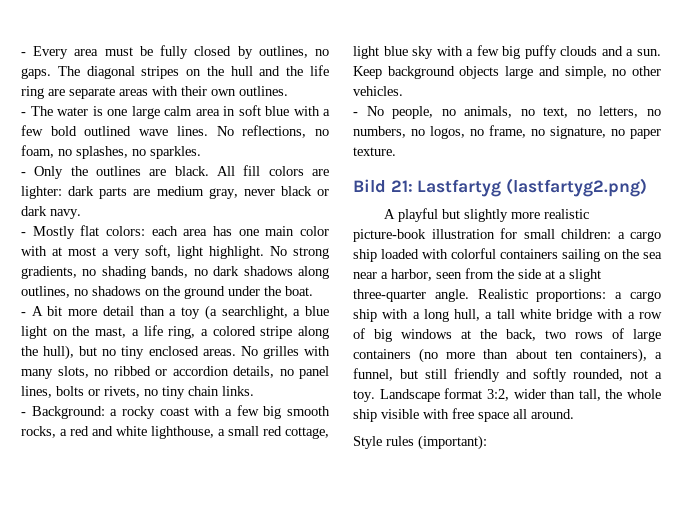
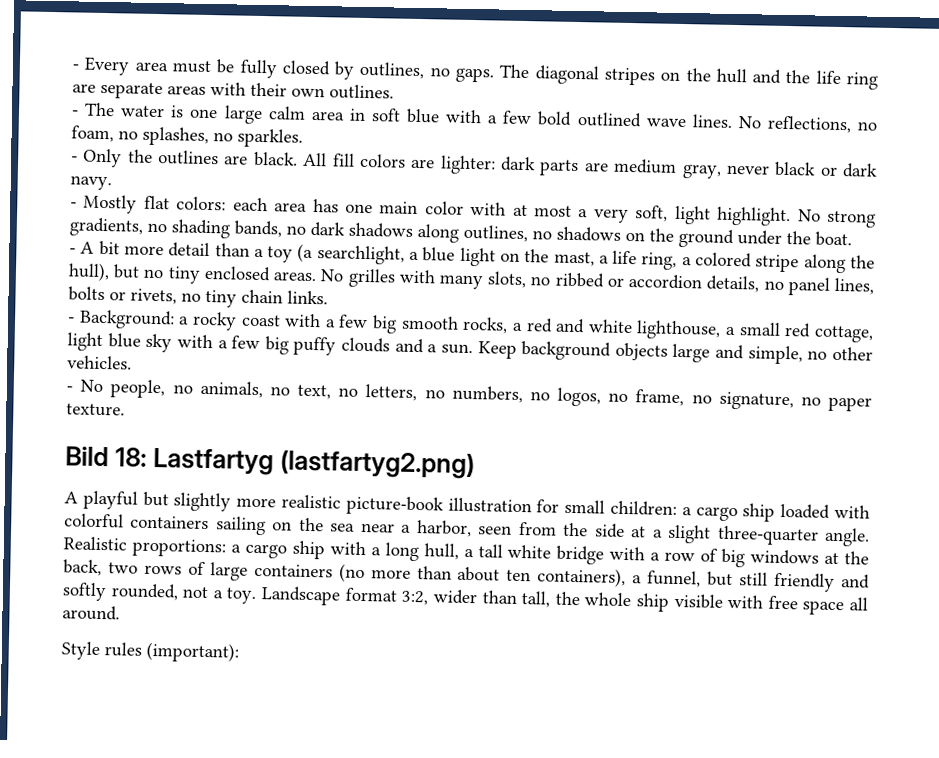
[390,180,413,192] 21: -> [114,447,147,467] 18:

